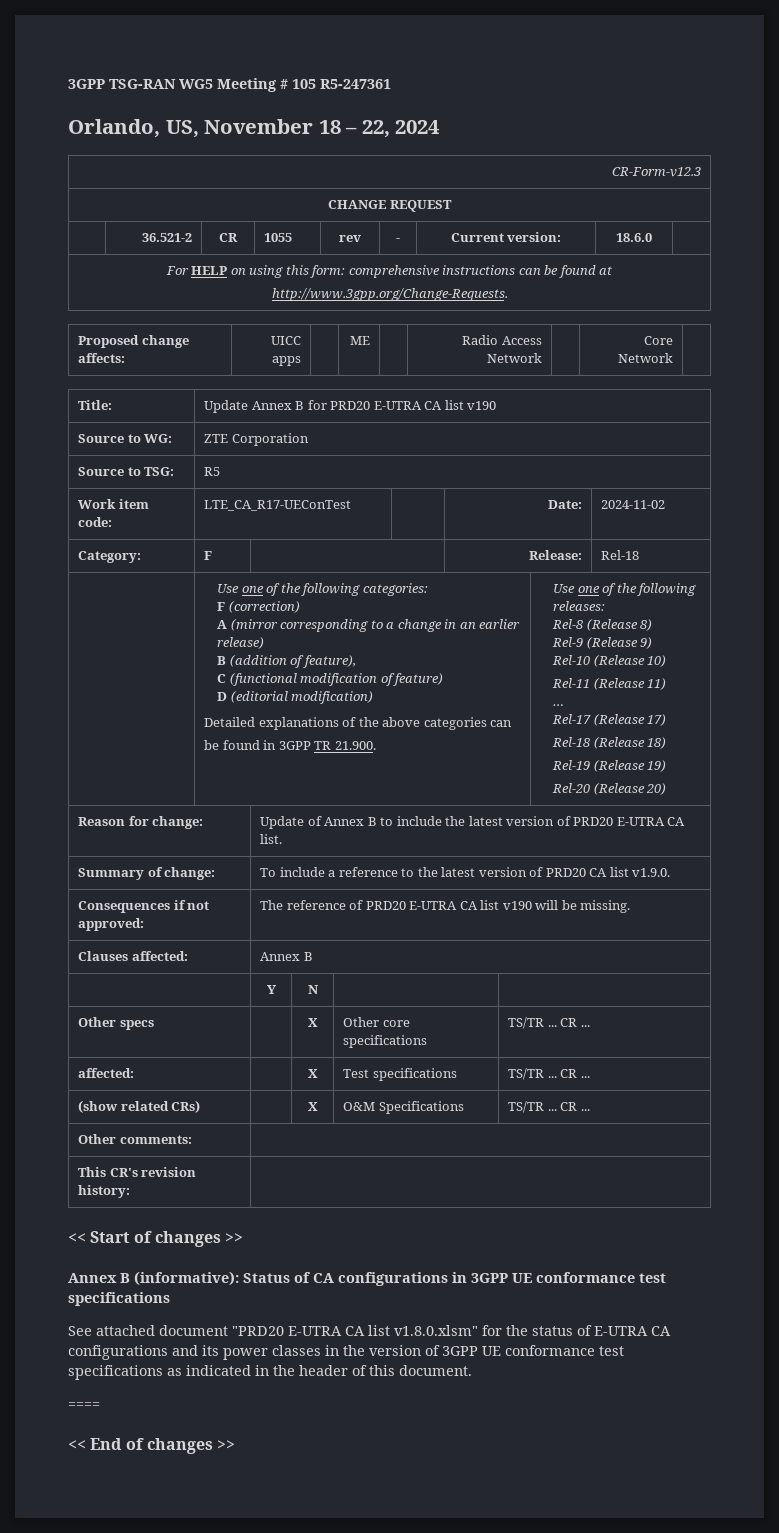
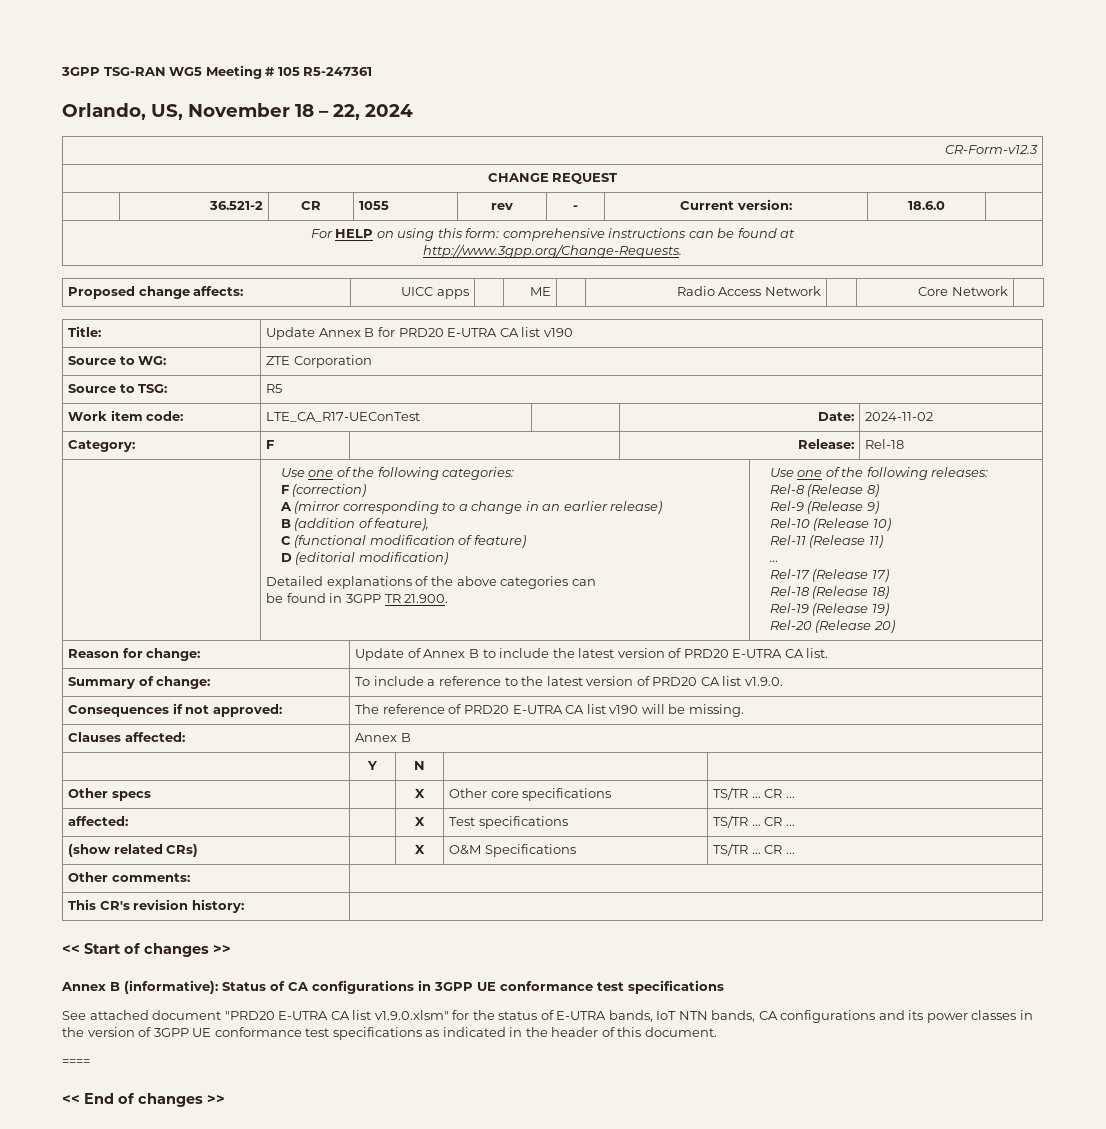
[394,1325,478,1336] v1.8.0.xlsm" -> [374,1010,449,1020] v1.9.0.xlsm"
(648, 1331) none -> [608,1010,756,1022] bands, IoT NTN bands,

